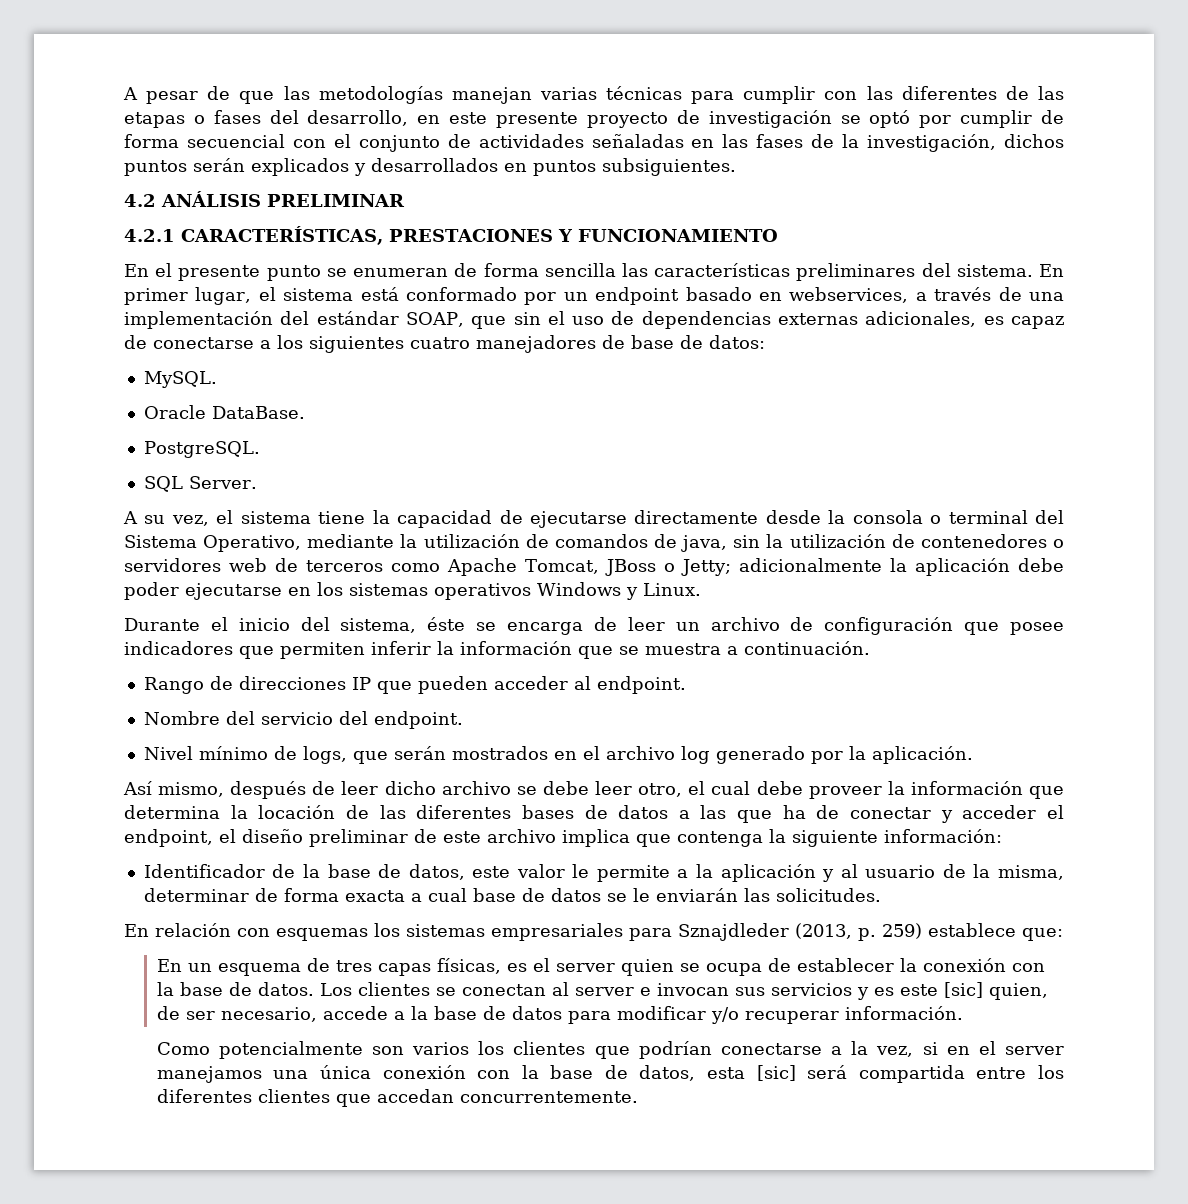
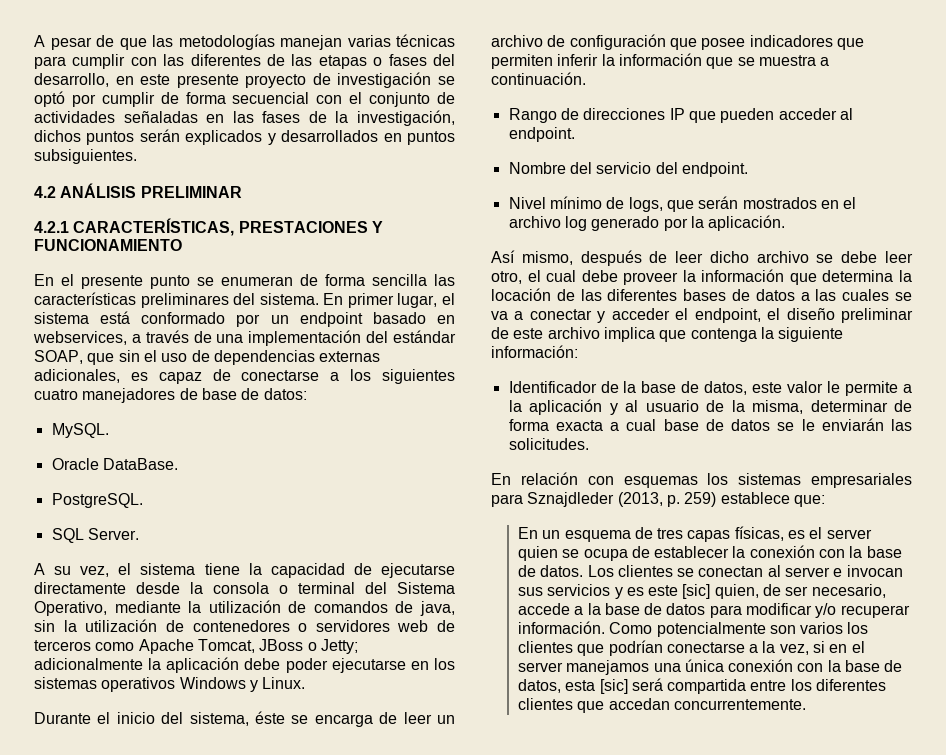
[737,805,840,823] que ha de -> [842,289,912,301] [491,311,524,320] cuales se va a
(963, 1013) // -> (605, 627) none

